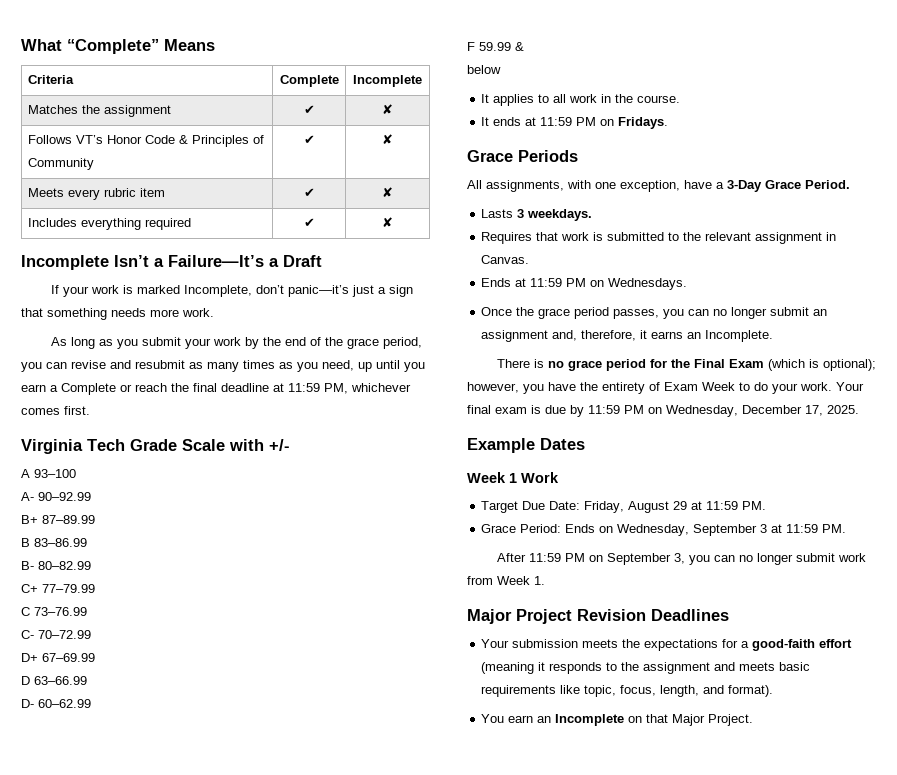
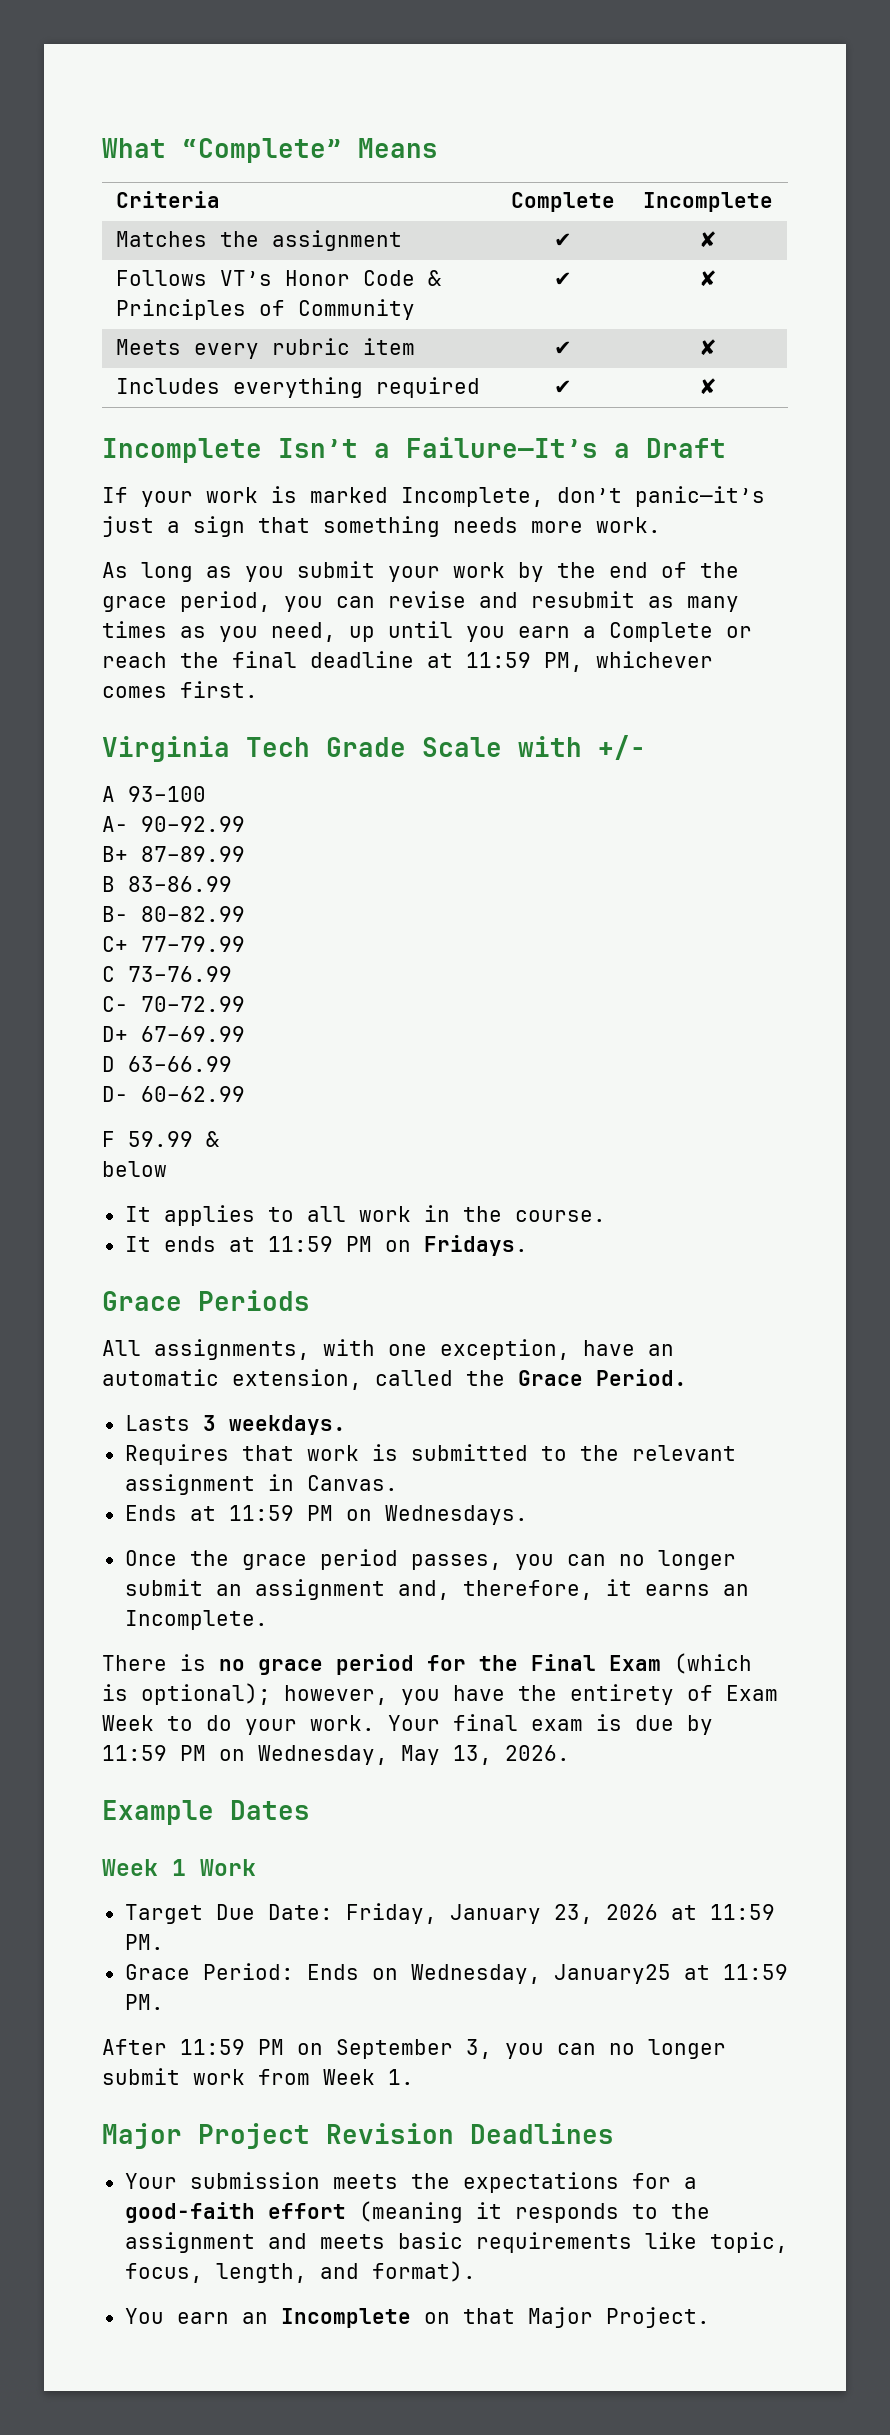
[716,180,762,192] a 3-Day -> [648,1344,674,1356] [102,1369,505,1390] an automatic extension, called the
[742,405,859,416] December 17, 2025. -> [401,1745,570,1765] May 13, 2026.
[628,501,688,513] August 29 -> [449,1904,658,1924] January 23, 2026
[693,524,768,536] September 3 -> [553,1964,671,1984] January25

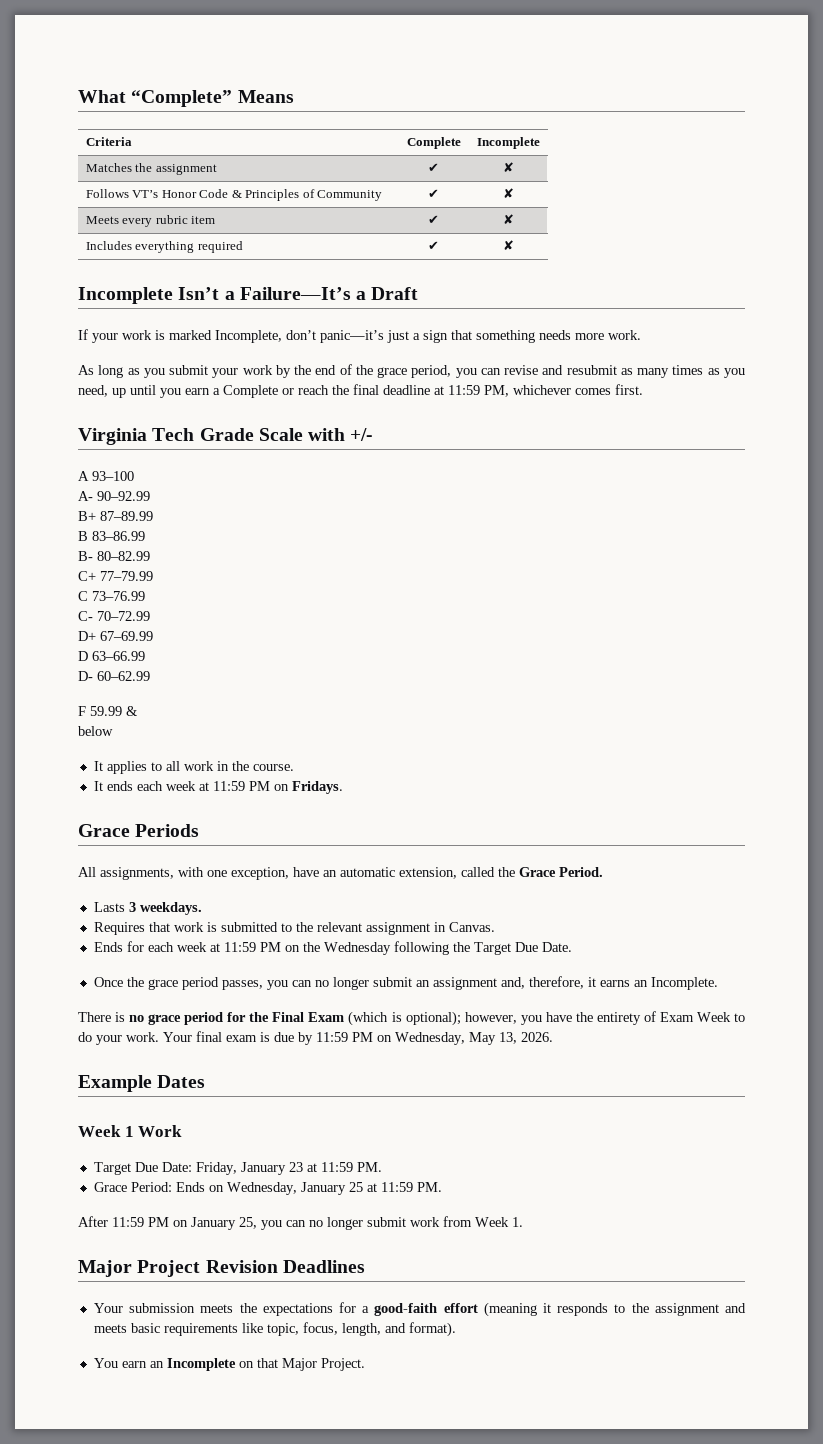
(216, 1244) none -> [136,781,196,791] each week
[189,1505,528,1525] at 11:59 PM on Wednesdays. -> [126,941,572,955] for each week at 11:59 PM on the Wednesday following the Target Due Date.
[553,1904,658,1924] 23, 2026 -> [288,1162,303,1172] 23
[553,1964,671,1984] January25 -> [300,1182,363,1195] January 25
[336,2039,492,2059] September 3, -> [191,1217,257,1230] January 25,

